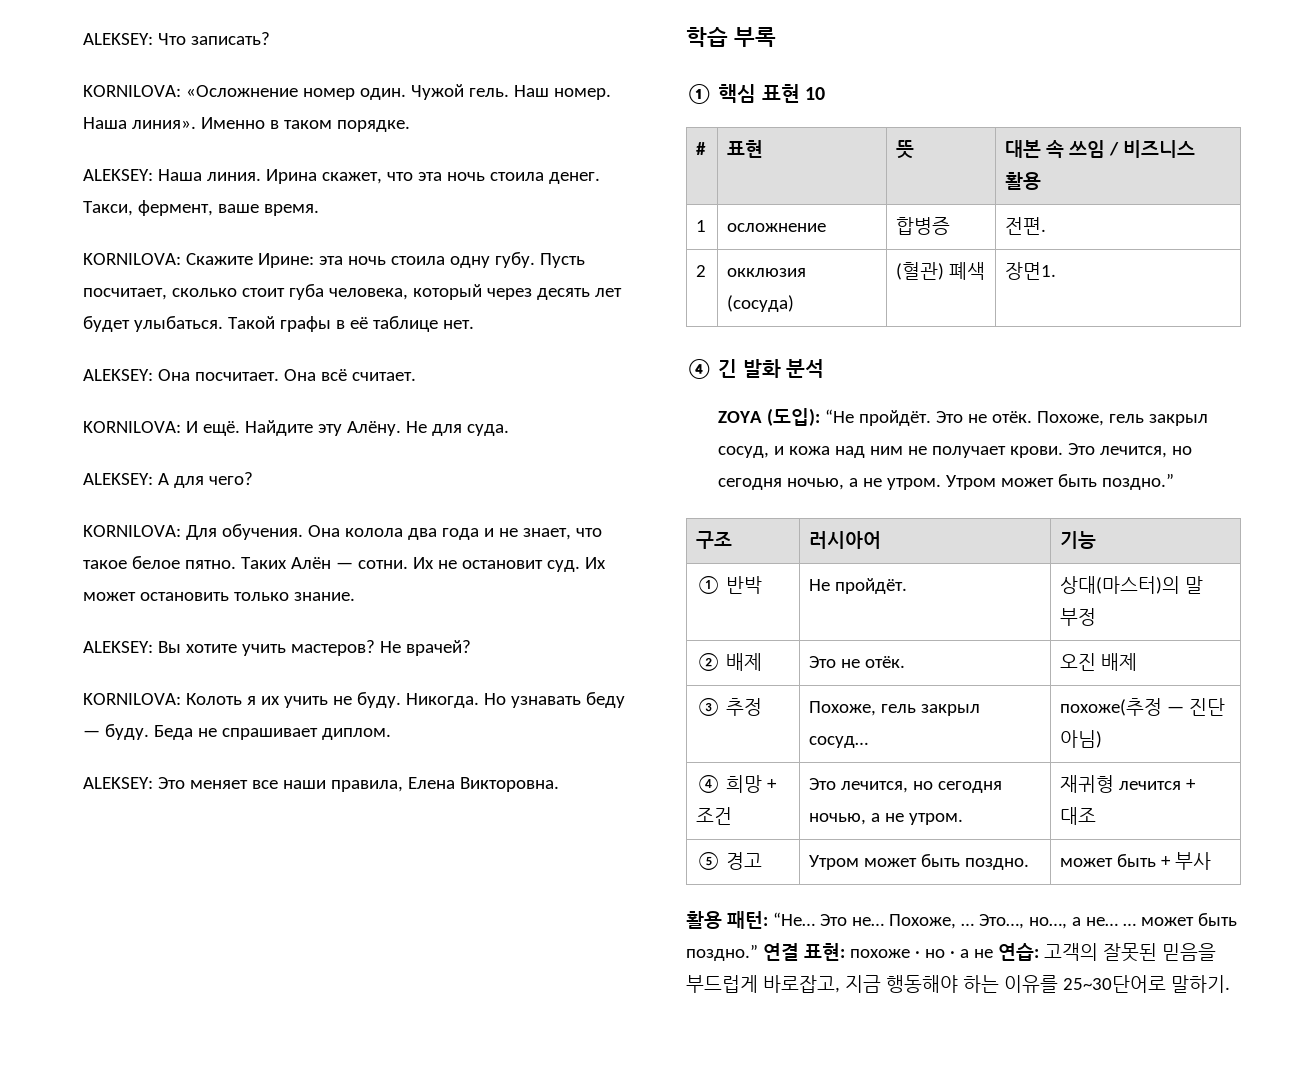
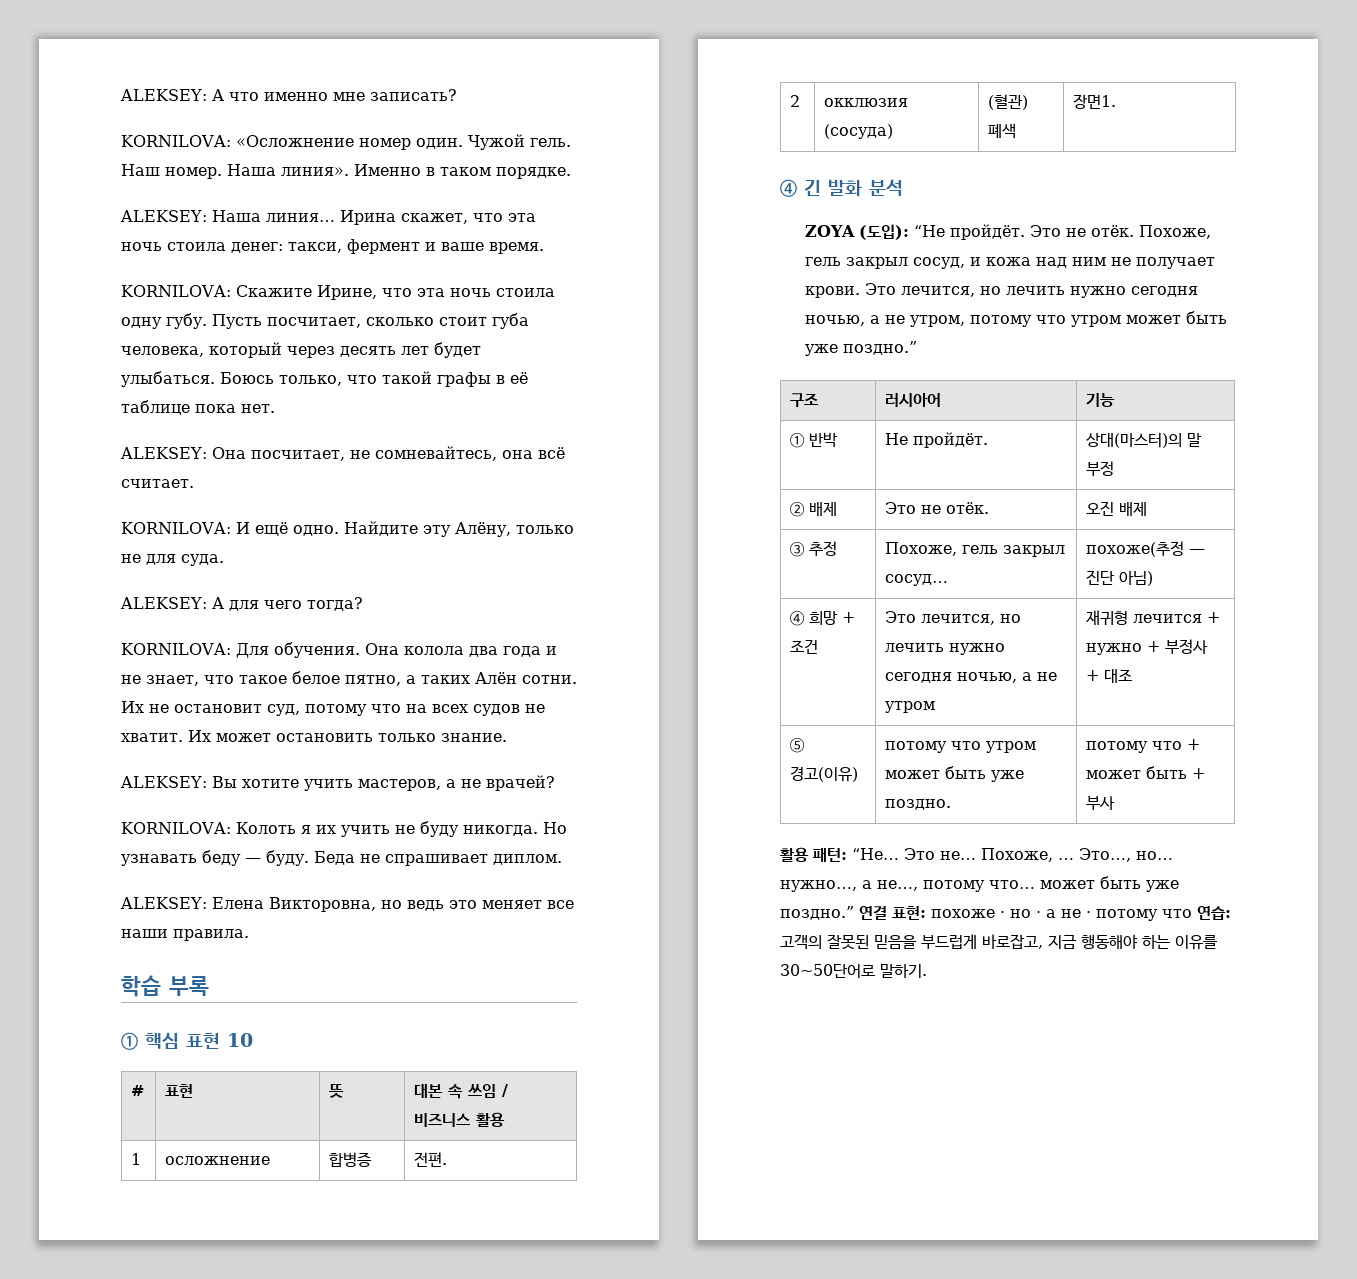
[83,33,186,45] ALEKSEY: Что -> [120,89,365,101] ALEKSEY: А что именно мне
[206,172,261,181] линия. -> [265,213,335,222] линия…
[548,172,600,184] [83,200,213,216] денег. Такси, фермент, -> [231,239,436,254] денег: такси, фермент и
[257,253,314,268] Ирине: -> [316,285,412,300] Ирине, что
[227,316,275,329] Такой -> [220,371,432,386] Боюсь только, что такой
(438, 324) none -> [195,404,236,413] пока
[194,369,316,381] посчитает. Она -> [250,446,533,461] посчитает, не сомневайтесь, она
[202,420,427,436] ещё. Найдите эту Алёну. Не -> [254,521,574,537] [121,554,141,563] ещё одно. Найдите эту Алёну, только не
[208,472,253,485] чего? -> [263,597,363,611] чего тогда?
[184,557,580,572] пятно. Таких Алён — сотни. Их не остановит суд. -> [345,672,577,686] [121,701,545,716] [121,733,183,742] пятно, а таких Алён сотни. Их не остановит суд, потому что на всех судов не хватит.
[290,640,401,656] мастеров? Не -> [357,779,481,791] мастеров, а не
[356,692,479,708] буду. Никогда. -> [419,821,538,837] буду никогда.
[157,777,559,792] Это меняет все наши правила, Елена Викторовна. -> [211,897,574,912] [121,929,249,941] Елена Викторовна, но ведь это меняет все наши правила.
[717,474,1097,490] сегодня ночью, а не утром. Утром может быть -> [1005,286,1198,298] [804,311,1227,327] [804,344,838,356] лечить нужно сегодня ночью, а не утром, потому что утром может быть уже
[938,781,1003,793] [809,813,964,825] сегодня ночью, а не утром. -> [885,643,1006,655] [885,672,1058,683] [885,701,936,713] лечить нужно сегодня ночью, а не утром
[1060,807,1097,825] [696,851,763,870] [809,854,961,870] 대조 // ⑤ 경고 | Утром может быть -> [1086,639,1209,655] [1086,669,1133,683] [790,738,806,753] [790,766,859,782] [885,741,1037,753] [885,766,1025,782] нужно + 부정사 + 대조 // ⑤ 경고(이유) | потому что утром может быть уже
(1030, 864) none -> [1086,739,1201,753] потому что +
[1028,913,1237,929] но…, а не… … может быть -> [1136,851,1173,860] [780,876,1179,892] но… нужно…, а не…, потому что… может быть уже
(993, 953) none -> [1086,909,1192,921] · потому что
[1062,975,1166,993] 25~30단어로 -> [780,964,875,978] 30~50단어로

